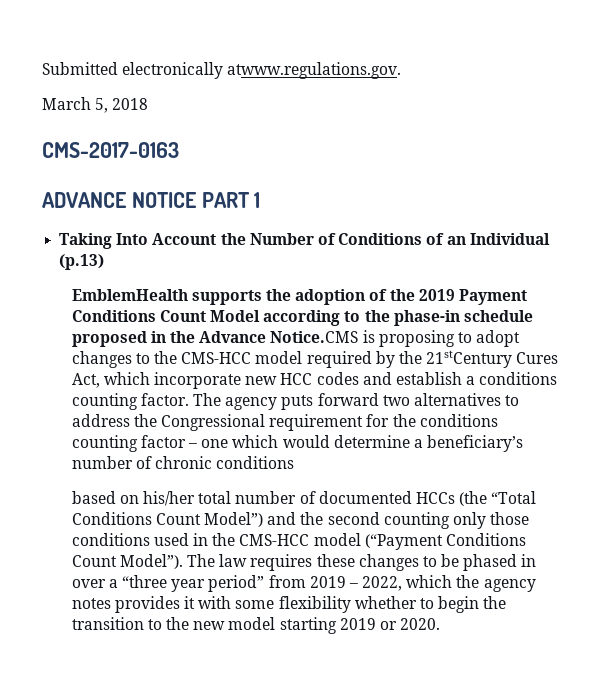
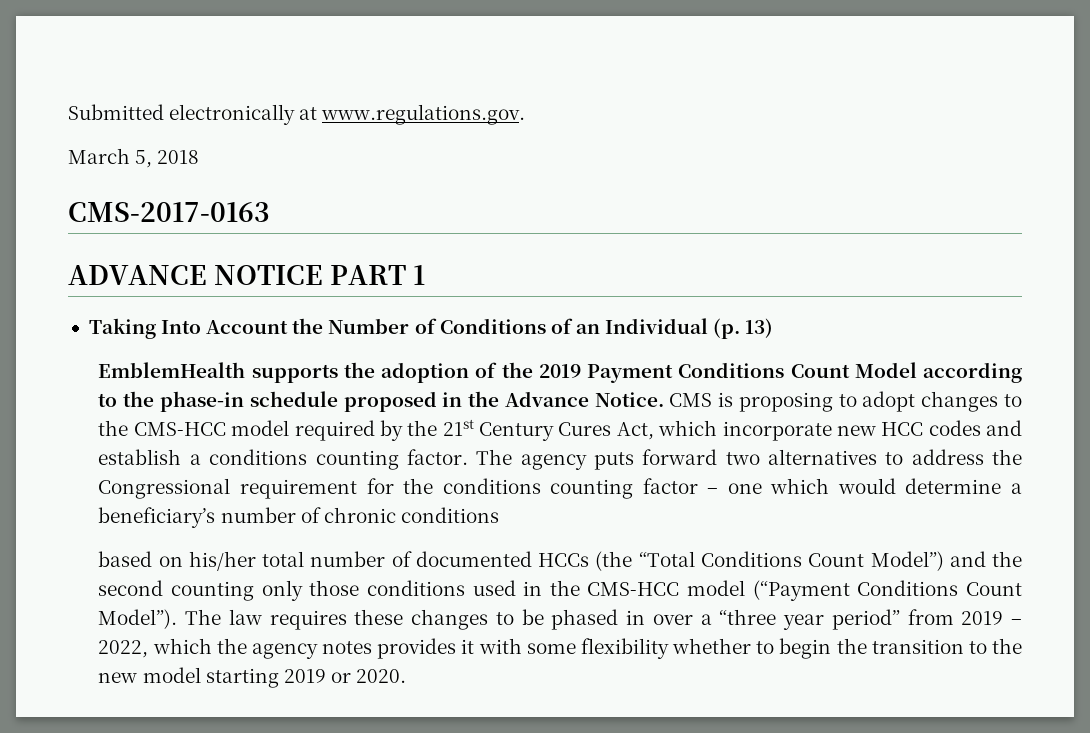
[227,62,402,79] atwww.regulations.gov. -> [299,104,526,125] at www.regulations.gov.
[59,254,105,270] (p.13) -> [713,318,774,339] (p. 13)
[270,331,359,343] Notice.CMS -> [594,392,713,407] Notice. CMS
[426,350,513,368] 21stCentury -> [442,419,555,441] 21st Century

